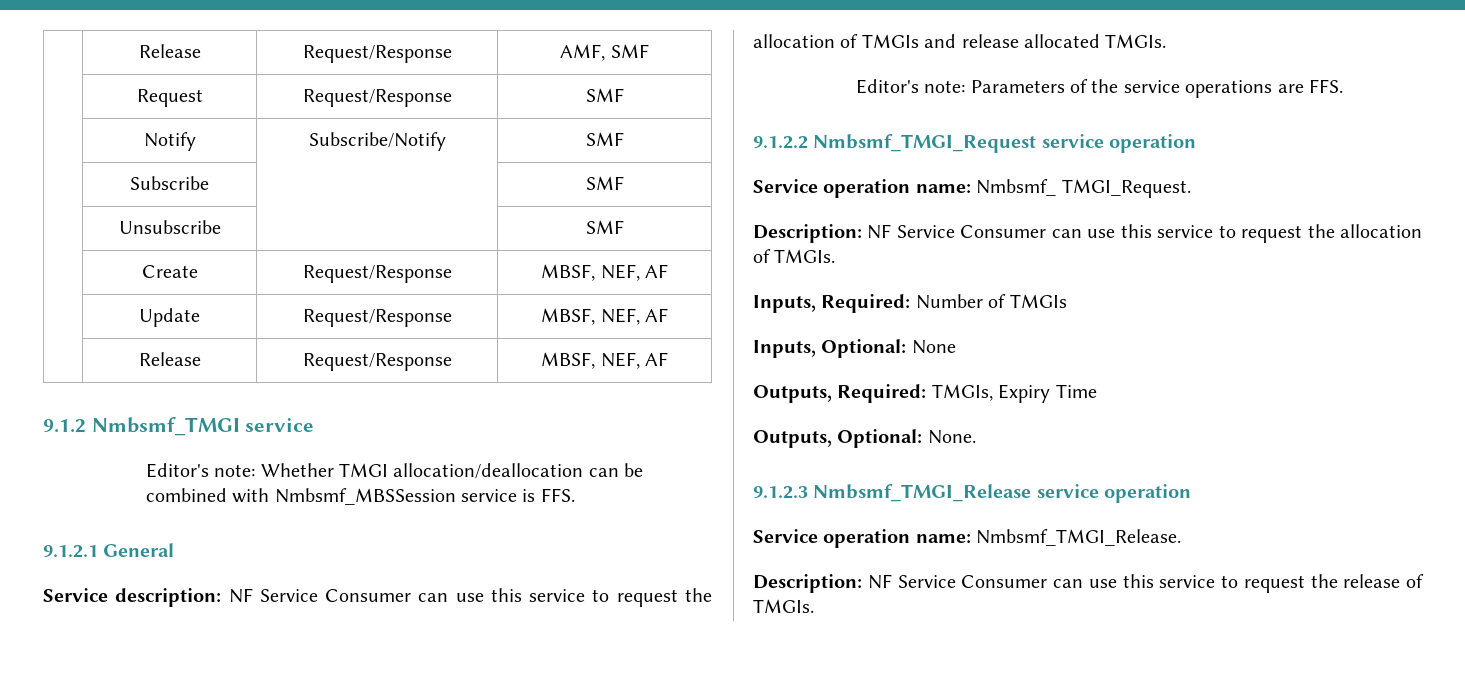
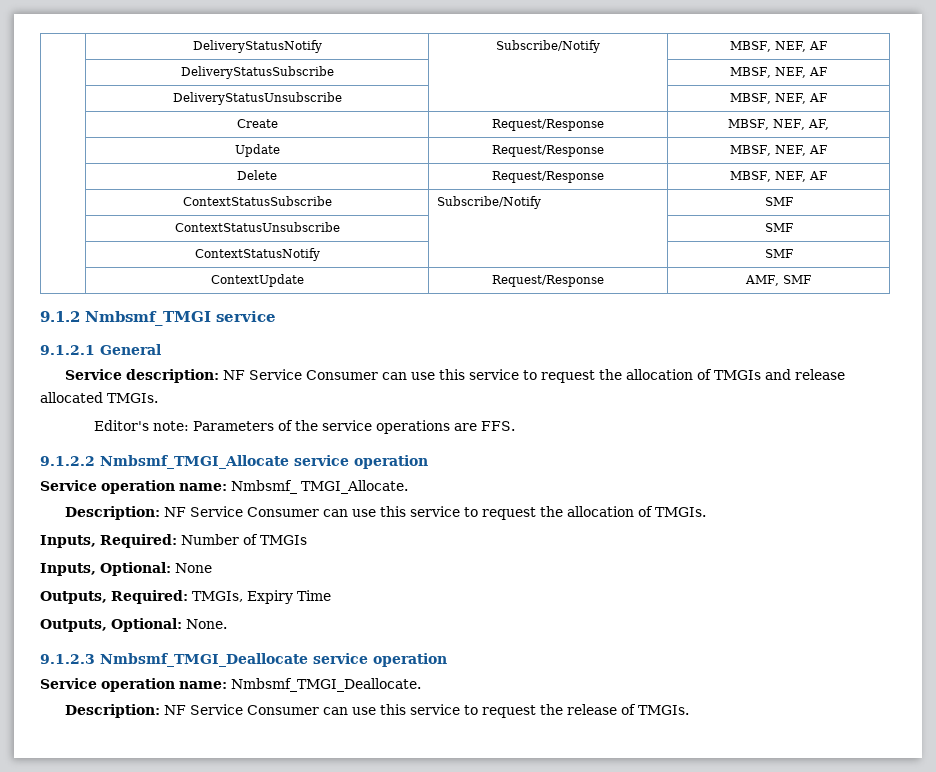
[138,44,201,58] [302,45,452,63] [560,44,649,61] [136,89,203,107] [302,89,452,107] [585,88,624,102] [143,132,196,151] [308,132,446,151] [585,132,624,146] [130,176,209,190] [585,176,624,190] [118,220,221,234] [585,220,624,234] | Release | Request/Response | AMF, SMF // | Request | Request/Response | SMF // | Notify | Subscribe/Notify | SMF // | Subscribe | | SMF // | Unsubscribe | | SMF -> [192,40,322,53] [496,40,600,53] [729,41,828,52] [180,66,334,79] [729,67,828,78] [172,92,342,105] [729,93,828,104] | DeliveryStatusNotify | Subscribe/Notify | MBSF, NEF, AF // | DeliveryStatusSubscribe | | MBSF, NEF, AF // | DeliveryStatusUnsubscribe | | MBSF, NEF, AF
[644,264,668,278] AF -> [807,119,830,130] AF,
[138,352,201,366] [302,353,452,371] [541,352,668,369] [43,417,315,436] [145,463,644,479] [145,488,575,505] Release | Request/Response | MBSF, NEF, AF // 9.1.2 Nmbsmf_TMGI service // Editor's note: Whether TMGI allocation/deallocation can be combined with Nmbsmf_MBSSession service is FFS. -> [237,170,277,180] [492,171,604,183] [729,171,828,182] [182,196,332,206] [436,196,541,209] [764,197,793,206] [174,222,340,232] [764,223,793,232] [194,248,320,261] [764,249,793,258] [210,274,304,287] [492,275,604,287] [745,275,811,286] [40,311,276,326] Delete | Request/Response | MBSF, NEF, AF // | ContextStatusSubscribe | Subscribe/Notify | SMF // | ContextStatusUnsubscribe | | SMF // | ContextStatusNotify | | SMF // | ContextUpdate | Request/Response | AMF, SMF // 9.1.2 Nmbsmf_TMGI service
[813,134,1037,153] Nmbsmf_TMGI_Request -> [100,455,289,469] Nmbsmf_TMGI_Allocate
[1061,179,1191,198] TMGI_Request. -> [301,480,408,494] TMGI_Allocate.
[813,484,1192,503] [753,529,1182,548] Nmbsmf_TMGI_Release service operation // Service operation name: Nmbsmf_TMGI_Release. -> [100,653,447,667] [40,678,421,692] Nmbsmf_TMGI_Deallocate service operation // Service operation name: Nmbsmf_TMGI_Deallocate.

